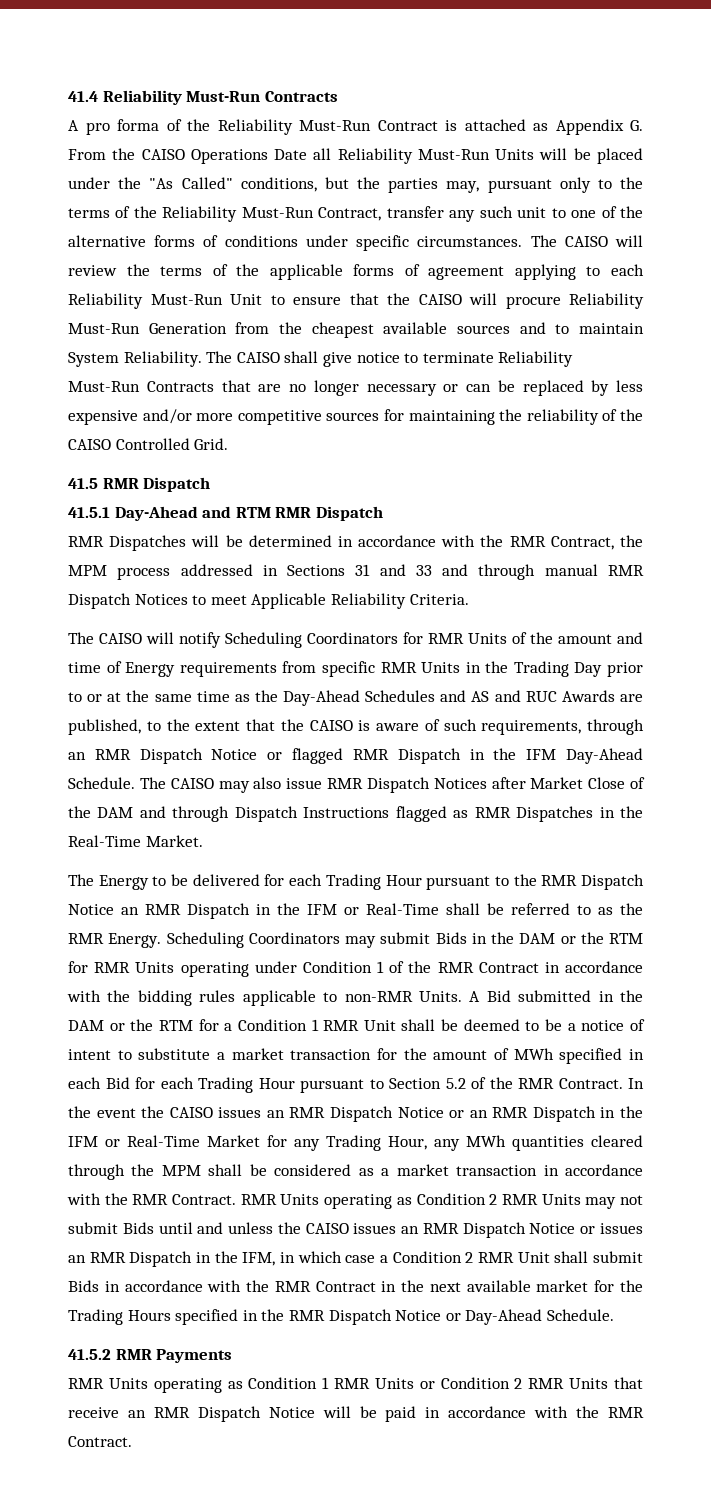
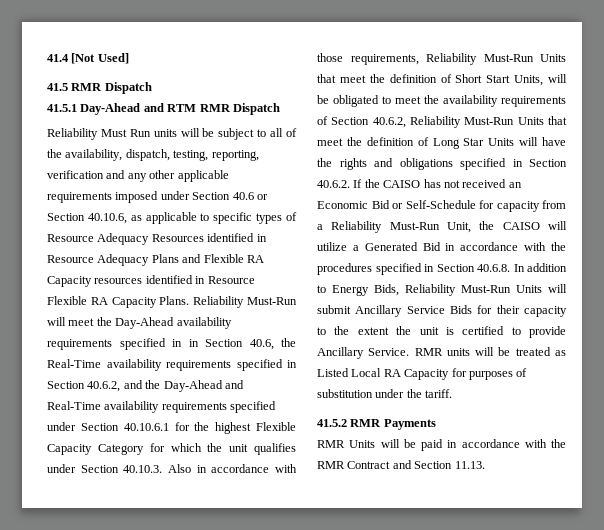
[102,90,338,105] [68,119,643,135] [68,148,643,164] [68,177,643,193] [68,206,643,222] [68,235,643,251] [68,264,644,280] [68,293,644,309] [68,322,644,338] [68,351,574,367] [68,380,643,396] [68,409,644,425] [68,438,229,450] Reliability Must-Run Contracts // A pro forma of the Reliability Must-Run Contract is attached as Appendix G. From the CAISO Operations Date all Reliability Must-Run Units will be placed under the "As Called" conditions, but the parties may, pursuant only to the terms of the Reliability Must-Run Contract, transfer any such unit to one of the alternative forms of conditions under specific circumstances. The CAISO will review the terms of the applicable forms of agreement applying to each Reliability Must-Run Unit to ensure that the CAISO will procure Reliability Must-Run Generation from the cheapest available sources and to maintain System Reliability. The CAISO shall give notice to terminate Reliability Must-Run Contracts that are no longer necessary or can be replaced by less expensive and/or more competitive sources for maintaining the reliability of the CAISO Controlled Grid. -> [71,53,129,64] [Not Used]
[68,535,643,551] [68,564,644,580] [68,593,469,609] [68,632,643,648] [68,661,643,677] [68,690,643,706] [68,719,644,735] [68,748,643,764] [68,777,645,793] [68,806,643,822] [68,835,203,847] [68,874,644,890] [68,903,643,919] [68,932,643,948] [68,961,644,977] [67,990,643,1006] [68,1019,645,1031] [68,1048,644,1064] [68,1077,644,1093] [68,1106,643,1122] [68,1135,643,1151] [68,1164,643,1180] [67,1193,643,1209] [68,1222,643,1238] [68,1251,644,1267] [68,1280,643,1292] [68,1309,614,1325] RMR Dispatches will be determined in accordance with the RMR Contract, the MPM process addressed in Sections 31 and 33 and through manual RMR Dispatch Notices to meet Applicable Reliability Criteria. // The CAISO will notify Scheduling Coordinators for RMR Units of the amount and time of Energy requirements from specific RMR Units in the Trading Day prior to or at the same time as the Day-Ahead Schedules and AS and RUC Awards are published, to the extent that the CAISO is aware of such requirements, through an RMR Dispatch Notice or flagged RMR Dispatch in the IFM Day-Ahead Schedule. The CAISO may also issue RMR Dispatch Notices after Market Close of the DAM and through Dispatch Instructions flagged as RMR Dispatches in the Real-Time Market. // The Energy to be delivered for each Trading Hour pursuant to the RMR Dispatch Notice an RMR Dispatch in the IFM or Real-Time shall be referred to as the RMR Energy. Scheduling Coordinators may submit Bids in the DAM or the RTM for RMR Units operating under Condition 1 of the RMR Contract in accordance with the bidding rules applicable to non-RMR Units. A Bid submitted in the DAM or the RTM for a Condition 1 RMR Unit shall be deemed to be a notice of intent to substitute a market transaction for the amount of MWh specified in each Bid for each Trading Hour pursuant to Section 5.2 of the RMR Contract. In the event the CAISO issues an RMR Dispatch Notice or an RMR Dispatch in the IFM or Real-Time Market for any Trading Hour, any MWh quantities cleared through the MPM shall be considered as a market transaction in accordance with the RMR Contract. RMR Units operating as Condition 2 RMR Units may not submit Bids until and unless the CAISO issues an RMR Dispatch Notice or issues an RMR Dispatch in the IFM, in which case a Condition 2 RMR Unit shall submit Bids in accordance with the RMR Contract in the next available market for the Trading Hours specified in the RMR Dispatch Notice or Day-Ahead Schedule. -> [47,128,297,140] [47,149,259,161] [47,170,229,182] [47,191,268,203] [47,212,297,224] [47,233,267,245] [47,254,264,266] [47,275,255,287] [47,296,297,308] [47,317,232,329] [47,338,296,350] [47,359,297,371] [47,380,244,392] [47,401,277,413] [47,422,296,434] [47,443,296,455] [47,464,297,473] [317,53,566,65] [317,74,567,86] [317,95,566,107] [317,116,567,128] [317,137,566,149] [317,158,567,170] [317,179,522,188] [317,200,566,212] [317,221,567,233] [317,242,566,251] [317,263,567,275] [317,284,567,296] [317,305,567,317] [317,326,566,338] [317,347,566,359] [317,368,528,380] [317,389,453,398] Reliability Must Run units will be subject to all of the availability, dispatch, testing, reporting, verification and any other applicable requirements imposed under Section 40.6 or Section 40.10.6, as applicable to specific types of Resource Adequacy Resources identified in Resource Adequacy Plans and Flexible RA Capacity resources identified in Resource Flexible RA Capacity Plans. Reliability Must-Run will meet the Day-Ahead availability requirements specified in in Section 40.6, the Real-Time availability requirements specified in Section 40.6.2, and the Day-Ahead and Real-Time availability requirements specified under Section 40.10.6.1 for the highest Flexible Capacity Category for which the unit qualifies under Section 40.10.3. Also in accordance with those requirements, Reliability Must-Run Units that meet the definition of Short Start Units, will be obligated to meet the availability requirements of Section 40.6.2, Reliability Must-Run Units that meet the definition of Long Star Units will have the rights and obligations specified in Section 40.6.2. If the CAISO has not received an Economic Bid or Self-Schedule for capacity from a Reliability Must-Run Unit, the CAISO will utilize a Generated Bid in accordance with the procedures specified in Section 40.6.8. In addition to Energy Bids, Reliability Must-Run Units will submit Ancillary Service Bids for their capacity to the extent the unit is certified to provide Ancillary Service. RMR units will be treated as Listed Local RA Capacity for purposes of substitution under the tariff.
[153,1377,643,1393] [68,1406,315,1422] operating as Condition 1 RMR Units or Condition 2 RMR Units that receive an RMR Dispatch Notice -> (376, 444) none
[68,1436,132,1447] Contract. -> [347,460,485,469] Contract and Section 11.13.

